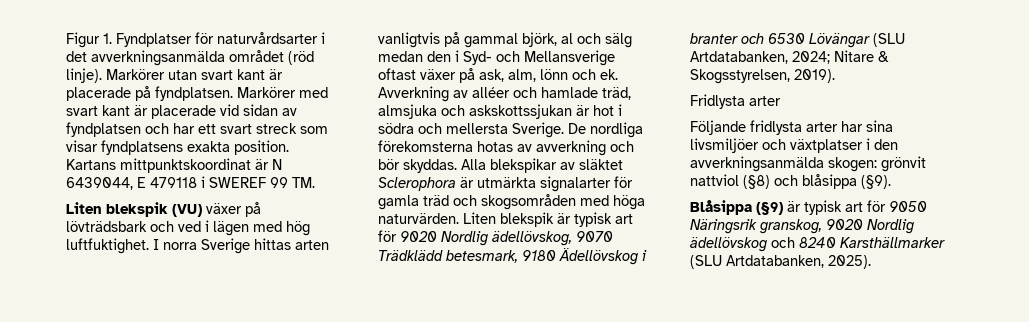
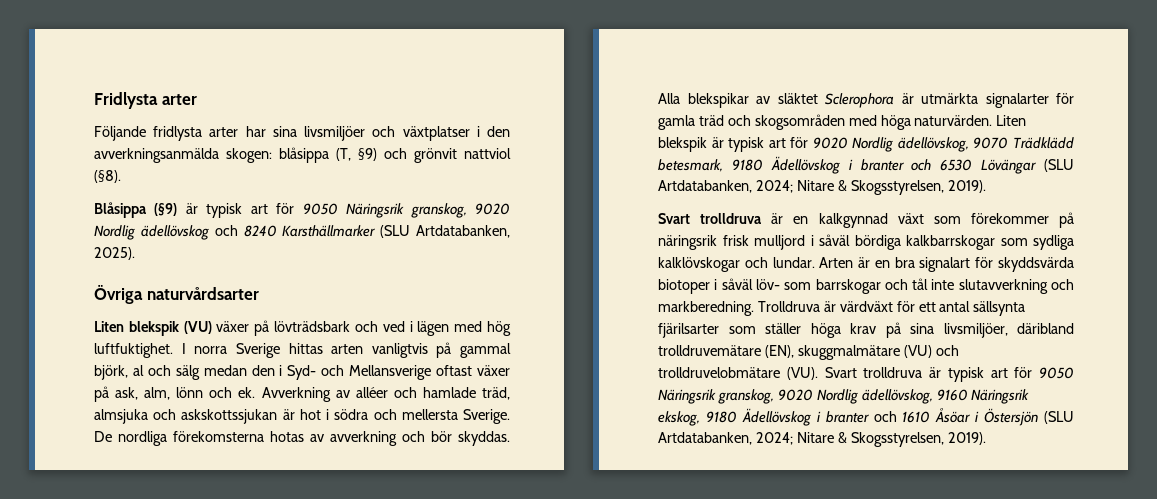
[66,32,325,48] [66,50,314,66] [66,68,283,83] [66,86,328,101] [66,104,297,119] [66,122,328,137] [66,140,289,155] [66,158,282,173] [66,176,315,190] Figur 1. Fyndplatser för naturvårdsarter i det avverkningsanmälda området (röd linje). Markörer utan svart kant är placerade på fyndplatsen. Markörer med svart kant är placerade vid sidan av fyndplatsen och har ett svart streck som visar fyndplatsens exakta position. Kartans mittpunktskoordinat är N 6439044, E 479118 i SWEREF 99 TM. -> [94,92,197,109] [94,126,511,141] [94,147,511,163] [94,170,121,183] [94,202,511,218] [94,225,510,240] [94,247,135,260] [94,285,259,304] Fridlysta arter // Följande fridlysta arter har sina livsmiljöer och växtplatser i den avverkningsanmälda skogen: blåsippa (T, §9) och grönvit nattviol (§8). // Blåsippa (§9) är typisk art för 9050 Näringsrik granskog, 9020 Nordlig ädellövskog och 8240 Karsthällmarker (SLU Artdatabanken, 2025). // Övriga naturvårdsarter
[690,94,781,109] [690,120,893,135] [690,138,898,153] [690,156,926,172] [690,174,891,189] [690,200,927,215] [690,219,914,234] [690,237,945,252] [690,255,871,269] Fridlysta arter // Följande fridlysta arter har sina livsmiljöer och växtplatser i den avverkningsanmälda skogen: grönvit nattviol (§8) och blåsippa (§9). // Blåsippa (§9) är typisk art för 9050 Näringsrik granskog, 9020 Nordlig ädellövskog och 8240 Karsthällmarker (SLU Artdatabanken, 2025). -> [658,212,1074,228] [658,234,1074,250] [658,257,1074,272] [658,278,1074,294] [658,301,1026,316] [658,322,1074,338] [658,345,959,360] [658,367,1074,382] [658,389,1030,404] [658,408,1074,426] [658,432,986,447] Svart trolldruva är en kalkgynnad växt som förekommer på näringsrik frisk mulljord i såväl bördiga kalkbarrskogar som sydliga kalklövskogar och lundar. Arten är en bra signalart för skyddsvärda biotoper i såväl löv- som barrskogar och tål inte slutavverkning och markberedning. Trolldruva är värdväxt för ett antal sällsynta fjärilsarter som ställer höga krav på sina livsmiljöer, däribland trolldruvemätare (EN), skuggmalmätare (VU) och trolldruvelobmätare (VU). Svart trolldruva är typisk art för 9050 Näringsrik granskog, 9020 Nordlig ädellövskog, 9160 Näringsrik ekskog, 9180 Ädellövskog i branter och 1610 Åsöar i Östersjön (SLU Artdatabanken, 2024; Nitare & Skogsstyrelsen, 2019).

